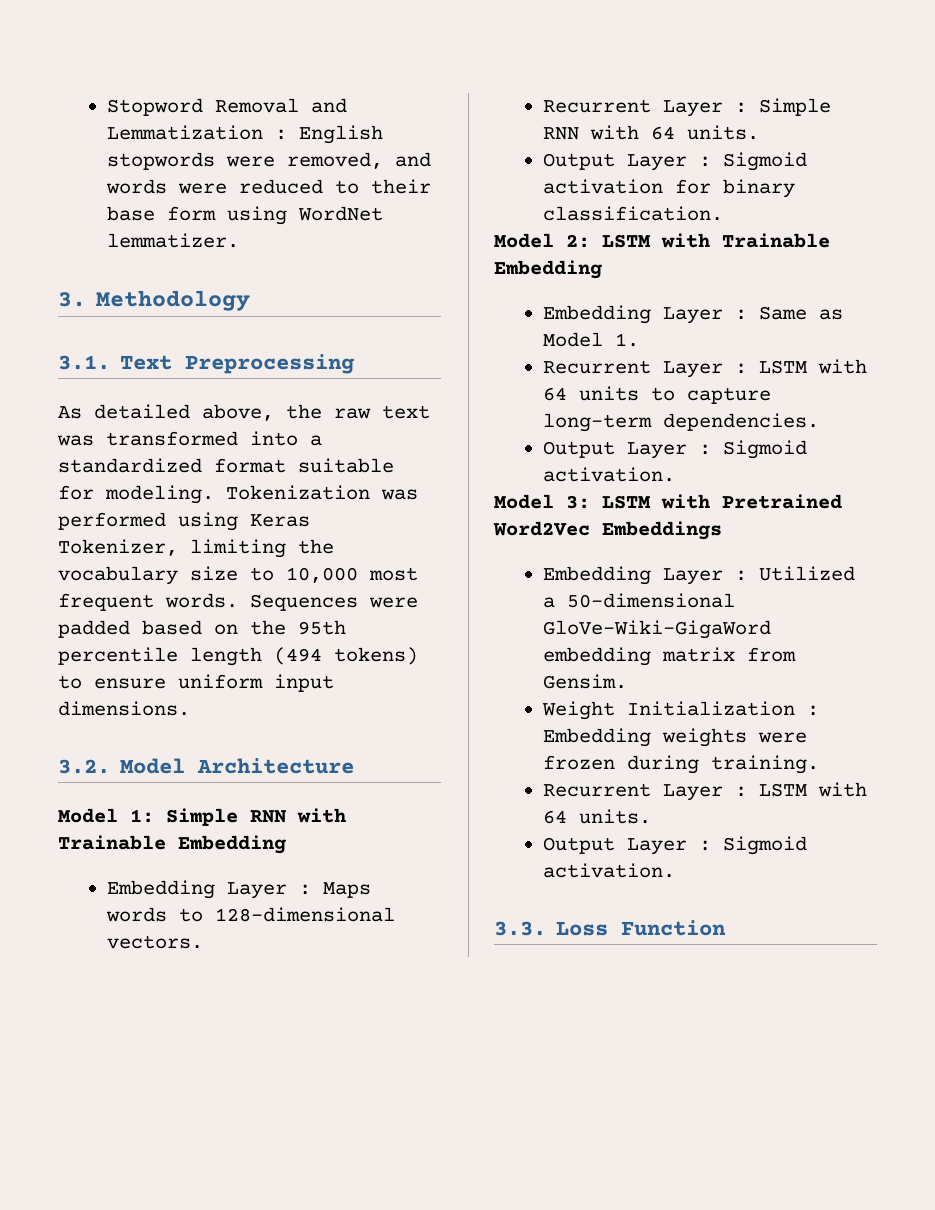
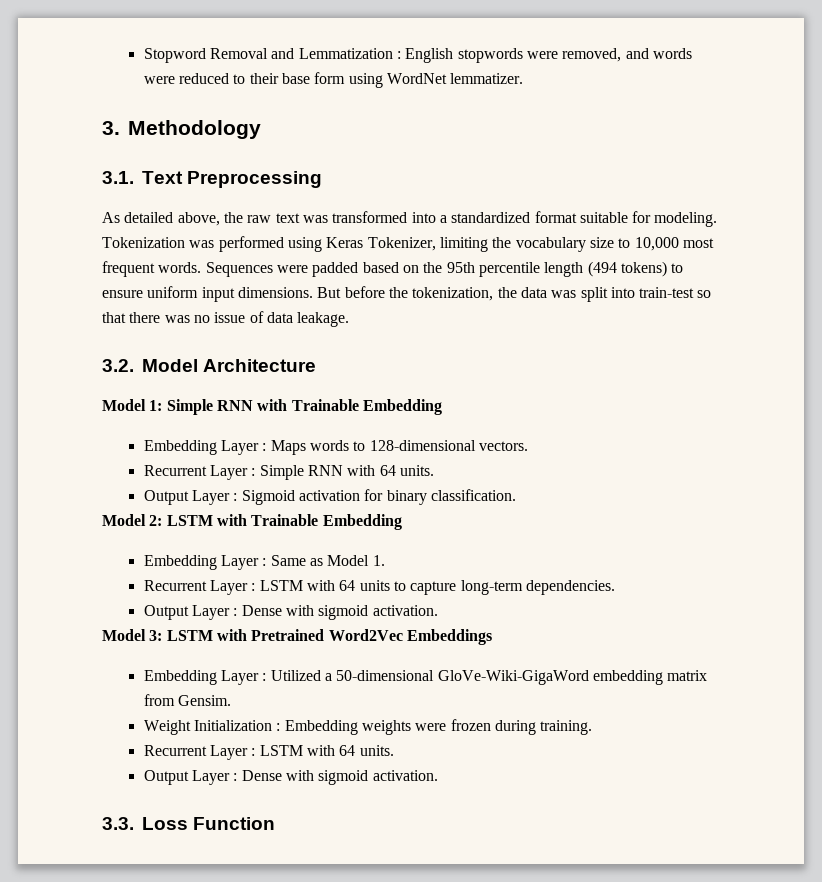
(190, 708) none -> [317,286,712,302] [102,311,350,327] But before the tokenization, the data was split into train-test so that there was no issue of data leakage.
[723,440,808,459] Sigmoid -> [241,605,369,620] Dense with sigmoid
[723,836,808,855] Sigmoid -> [241,770,369,785] Dense with sigmoid

